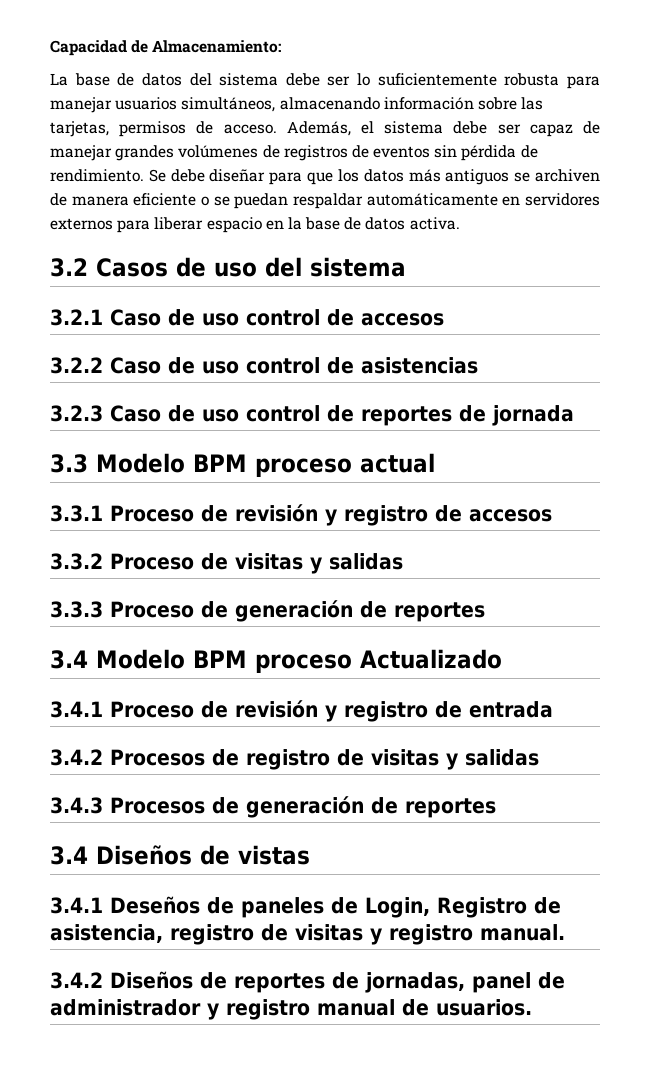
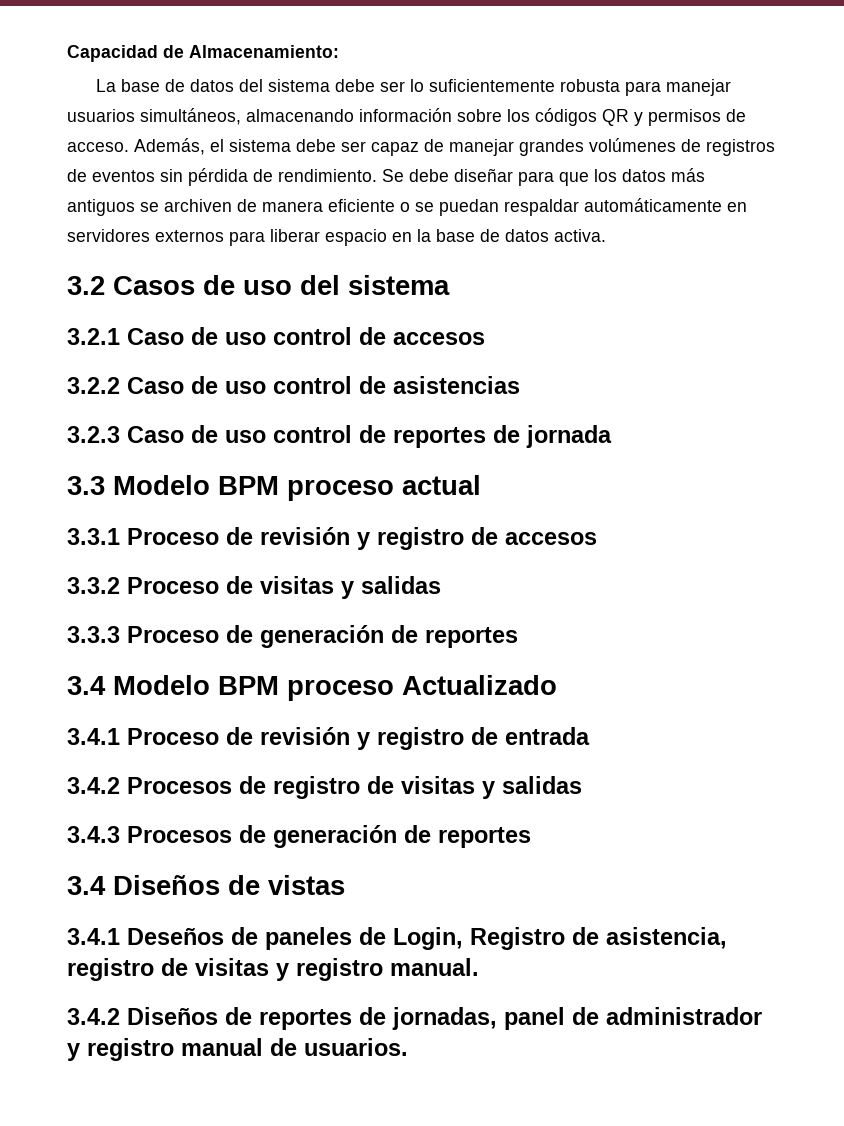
[521,97,544,110] [50,121,109,137] las tarjetas, -> [507,108,643,126] los códigos QR y

